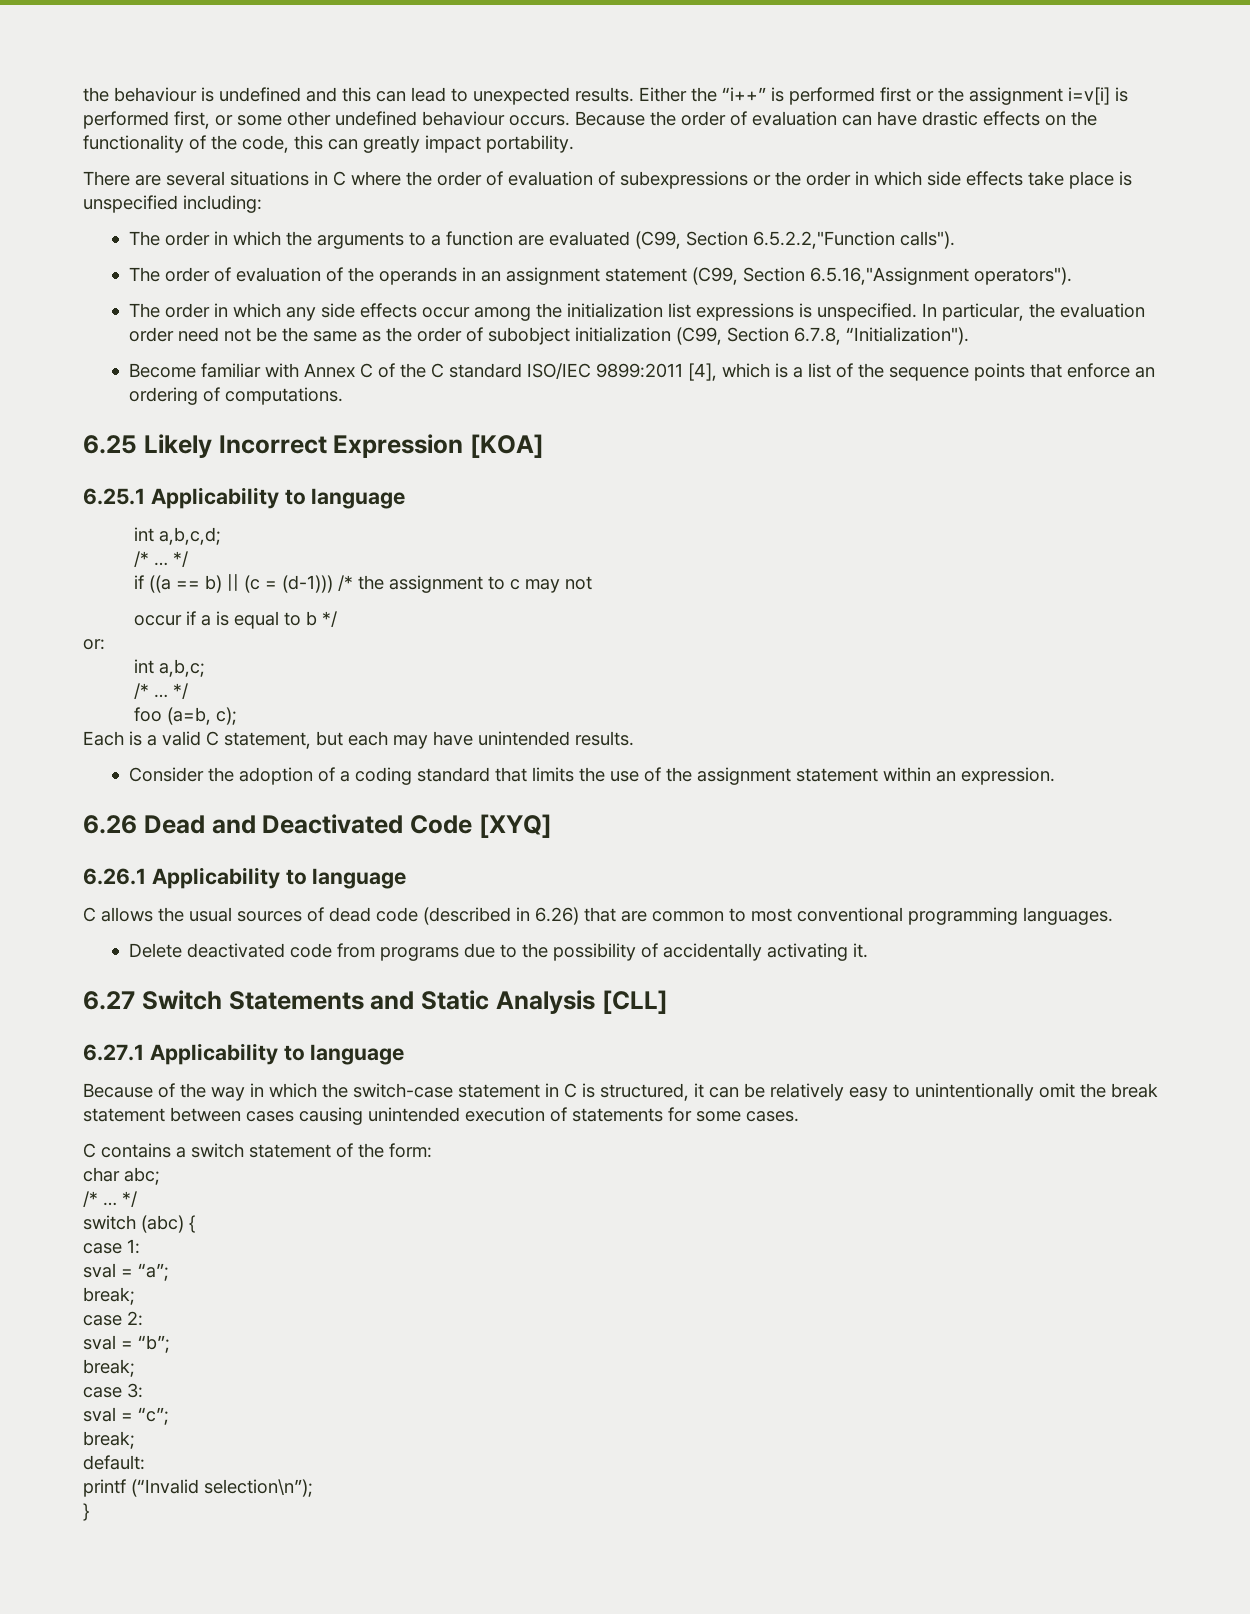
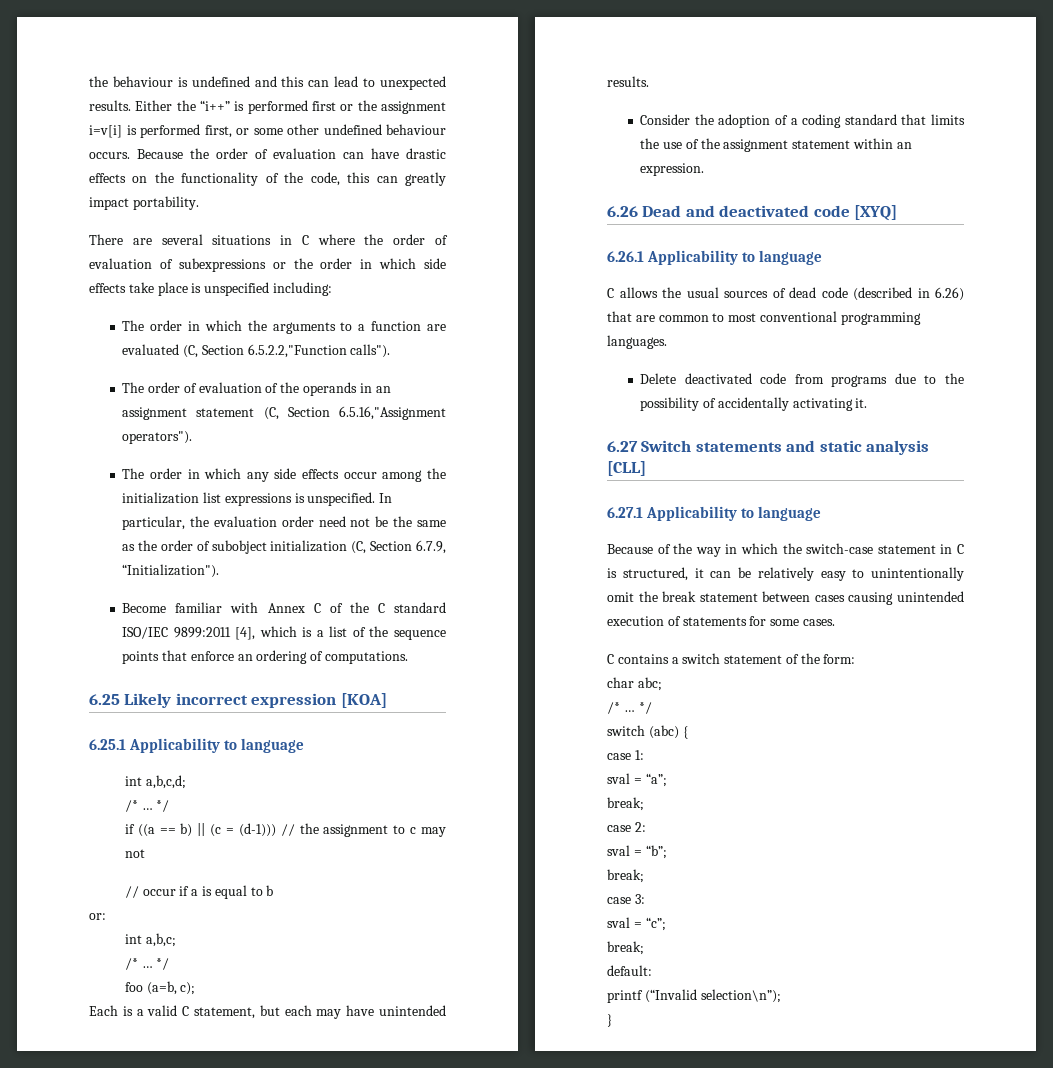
[634,231,681,249] (C99, -> [183,345,199,358] (C,
[691,267,738,285] (C99, -> [263,407,279,420] (C,
[675,327,841,345] (C99, Section 6.7.8, -> [351,540,446,554] (C, Section 6.7.9,
[218,434,464,458] Incorrect Expression -> [175,693,337,708] incorrect expression
[337,575,353,591] /* -> [280,824,295,836] //
(592, 583) none -> [124,886,139,898] //
[321,611,337,627] */ -> (274, 890) none
[262,814,472,834] Deactivated Code -> [719,205,850,217] deactivated code
[228,990,595,1014] Statements and Static Analysis -> [695,440,930,455] statements and static analysis

